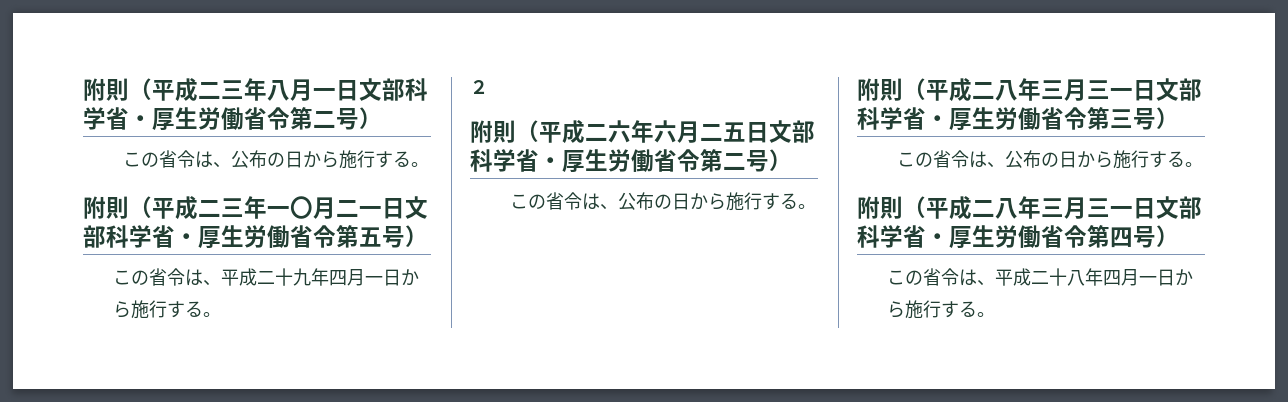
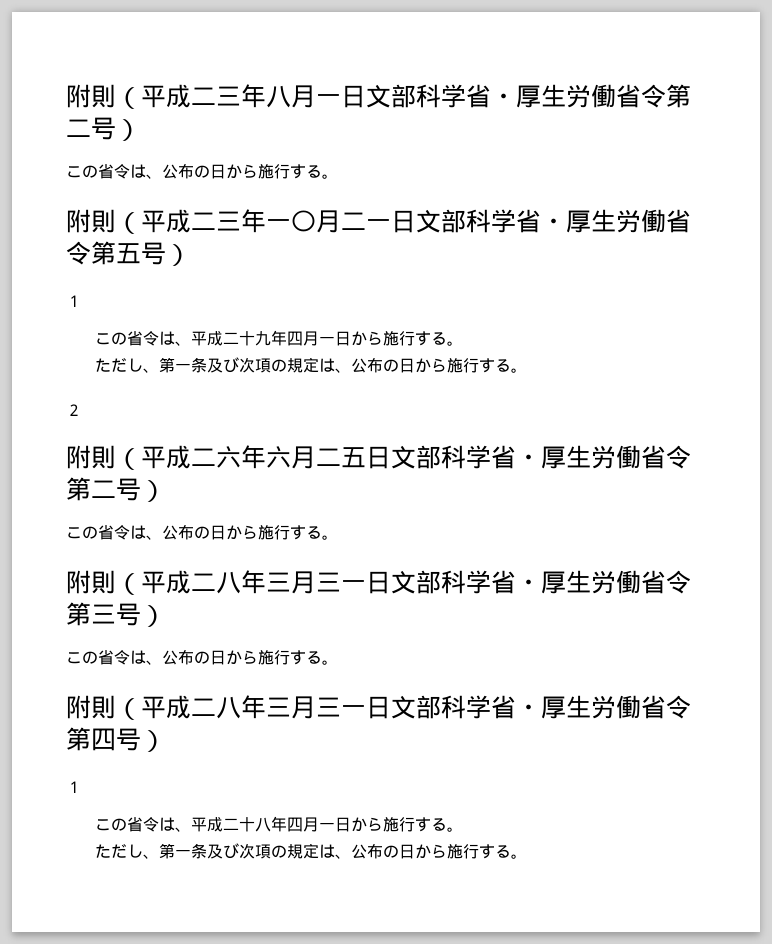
(428, 236) none -> [66,295,82,307] // １
(221, 314) none -> [94,357,527,373] // ただし、第一条及び次項の規定は、公布の日から施行する。
(1179, 236) none -> [66,781,82,793] // １
(995, 314) none -> [94,843,527,859] // ただし、第一条及び次項の規定は、公布の日から施行する。

